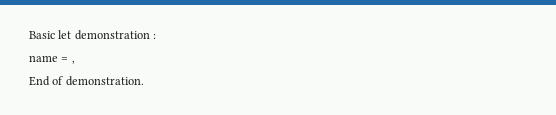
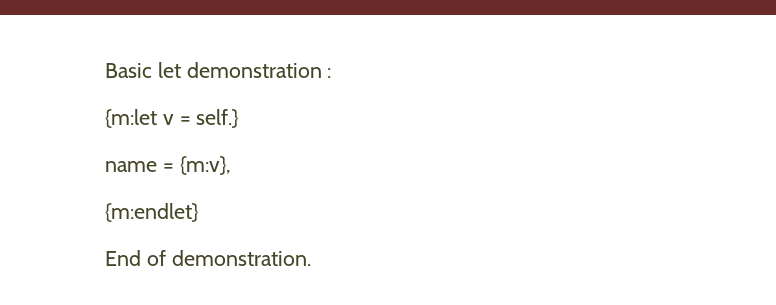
(157, 36) none -> [105,109,240,128] // {m:let v = self.}
[71,60,75,64] , -> [179,156,231,175] [105,203,199,222] {m:v}, // {m:endlet}

